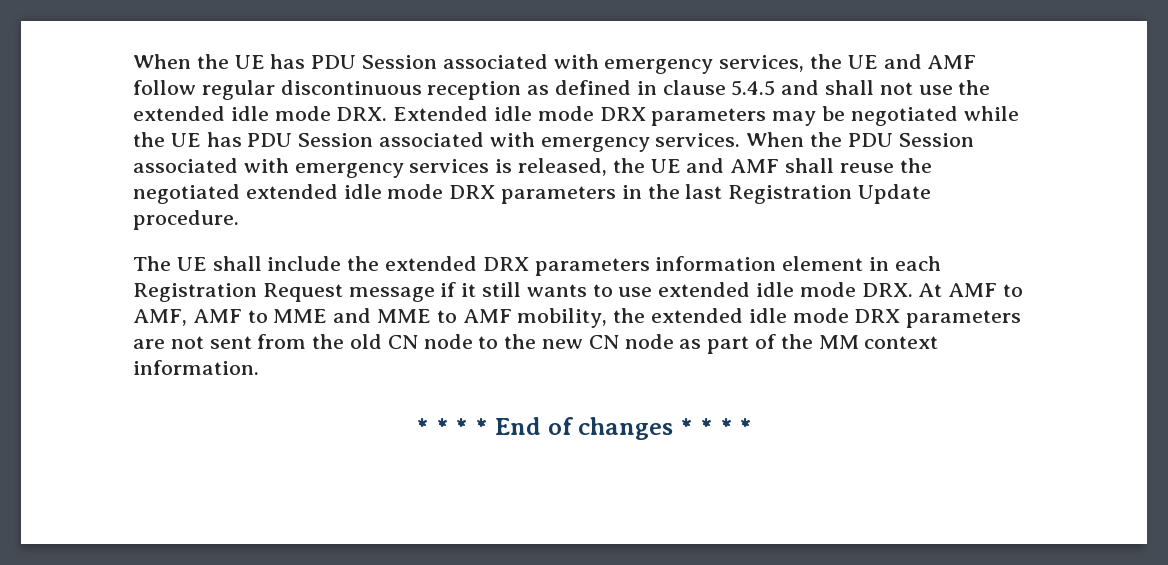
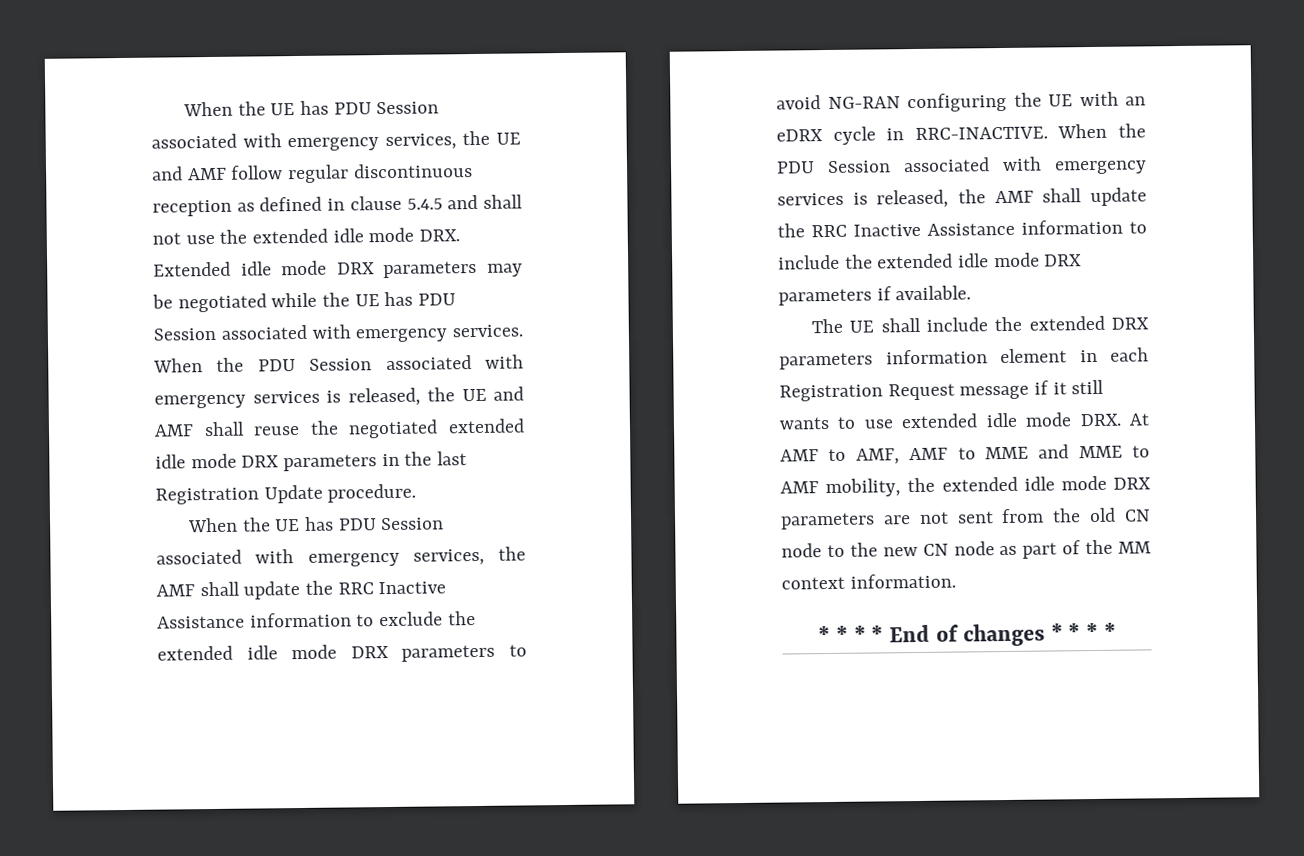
(239, 220) none -> [187,516,445,533] [156,546,526,567] [156,580,447,600] [157,611,476,629] [157,644,527,662] [776,91,1146,113] [776,123,1146,145] [776,156,1147,175] [777,187,1147,209] [777,219,1147,238] [778,252,1083,270] [778,285,972,306] // When the UE has PDU Session associated with emergency services, the AMF shall update the RRC Inactive Assistance information to exclude the extended idle mode DRX parameters to avoid NG-RAN configuring the UE with an eDRX cycle in RRC-INACTIVE. When the PDU Session associated with emergency services is released, the AMF shall update the RRC Inactive Assistance information to include the extended idle mode DRX parameters if available.

